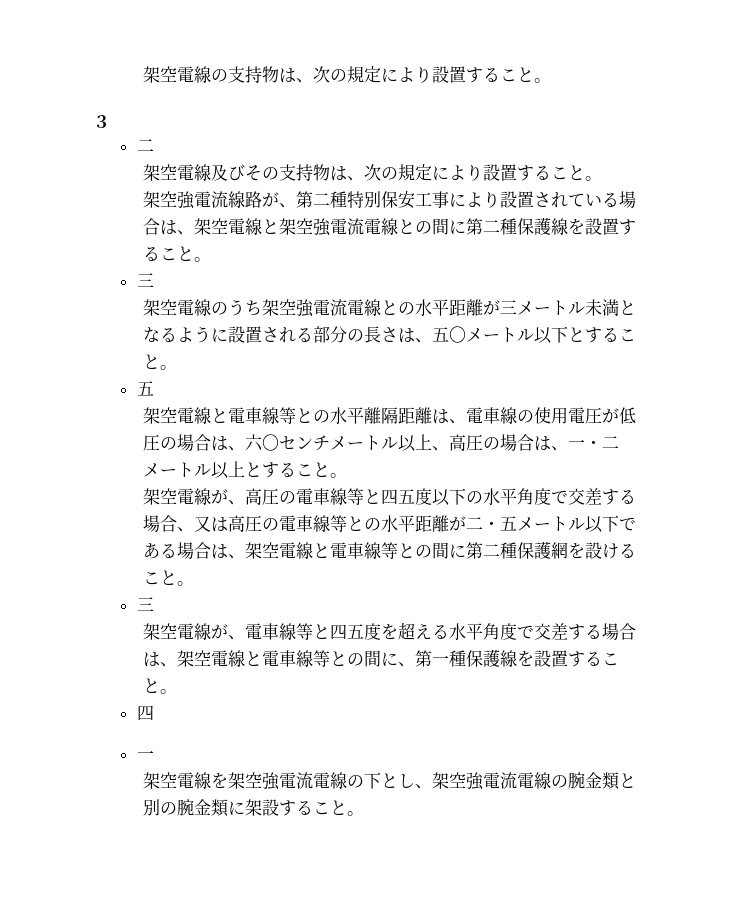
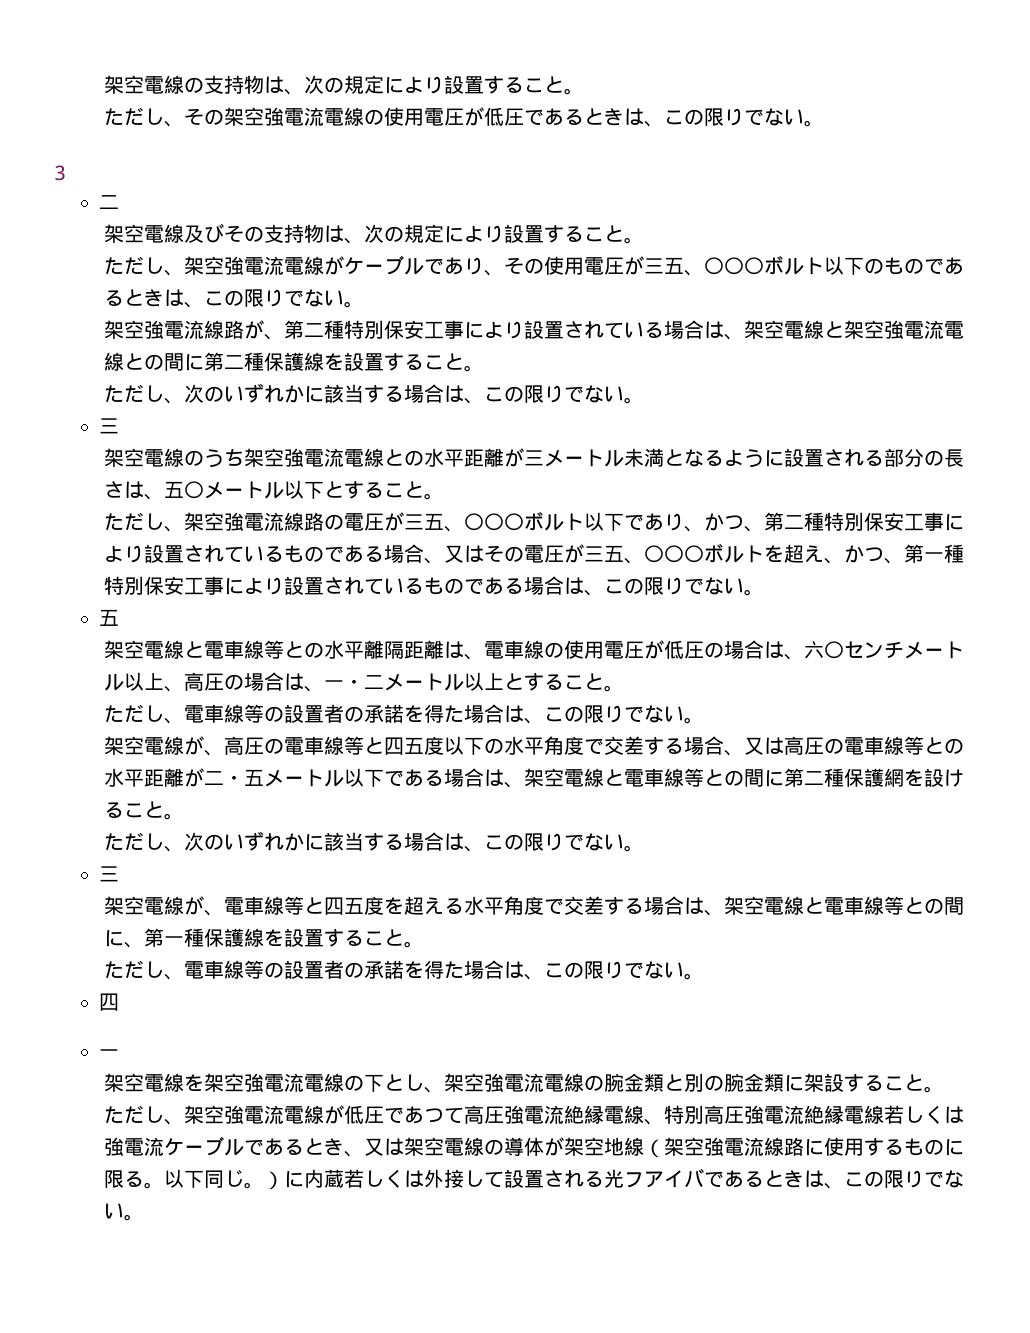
(551, 80) none -> [103,107,824,127] // ただし、その架空強電流電線の使用電圧が低圧であるときは、この限りでない。
(602, 178) none -> [103,255,964,276] [103,289,364,308] // ただし、架空強電流電線がケーブルであり、その使用電圧が三五、〇〇〇ボルト以下のものであるときは、この限りでない。
(211, 259) none -> [103,383,644,404] // ただし、次のいずれかに該当する場合は、この限りでない。
(177, 367) none -> [103,511,964,532] [103,543,964,564] [103,576,764,596] // ただし、架空強電流線路の電圧が三五、〇〇〇ボルト以下であり、かつ、第二種特別保安工事により設置されているものである場合、又はその電圧が三五、〇〇〇ボルトを超え、かつ、第一種特別保安工事により設置されているものである場合は、この限りでない。
(347, 475) none -> [103,704,704,724] // ただし、電車線等の設置者の承諾を得た場合は、この限りでない。
(194, 583) none -> [103,831,644,852] // ただし、次のいずれかに該当する場合は、この限りでない。
(177, 691) none -> [103,960,704,980] // ただし、電車線等の設置者の承諾を得た場合は、この限りでない。
(364, 813) none -> [103,1105,964,1125] [103,1136,964,1158] [103,1168,964,1190] [103,1203,144,1221] // ただし、架空強電流電線が低圧であつて高圧強電流絶縁電線、特別高圧強電流絶縁電線若しくは強電流ケーブルであるとき、又は架空電線の導体が架空地線（架空強電流線路に使用するものに限る。以下同じ。）に内蔵若しくは外接して設置される光フアイバであるときは、この限りでない。

